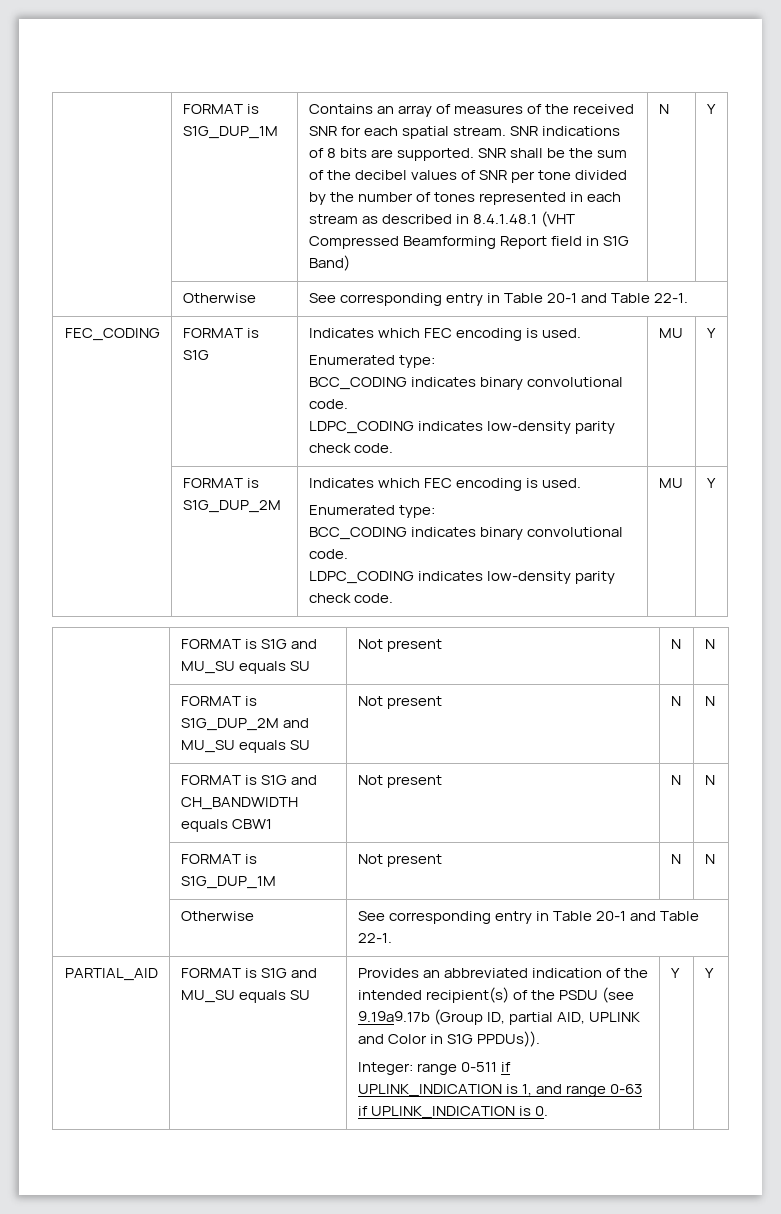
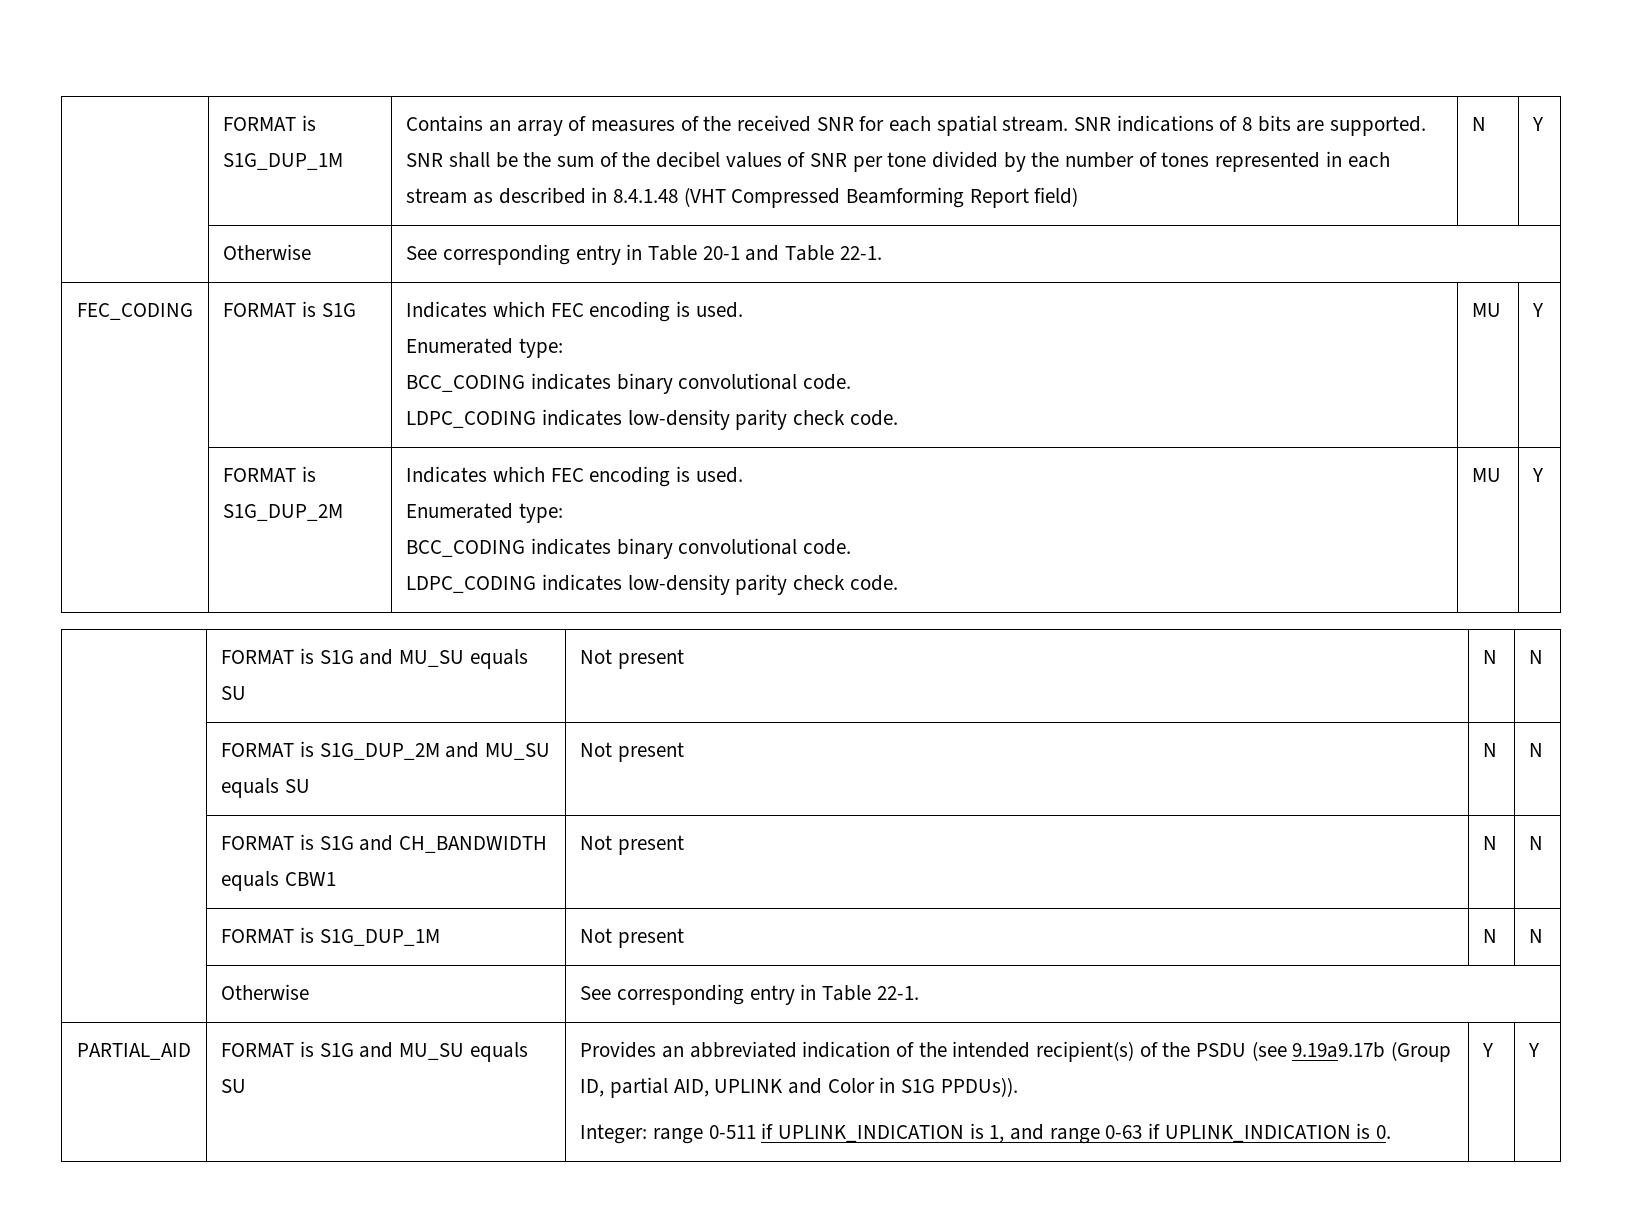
[472,214,537,224] 8.4.1.48.1 -> [613,189,679,203] 8.4.1.48
[550,236,629,246] [308,255,350,271] field in S1G Band) -> [1034,187,1079,207] field)
[595,911,699,921] 20-1 and Table -> (872, 993) none

